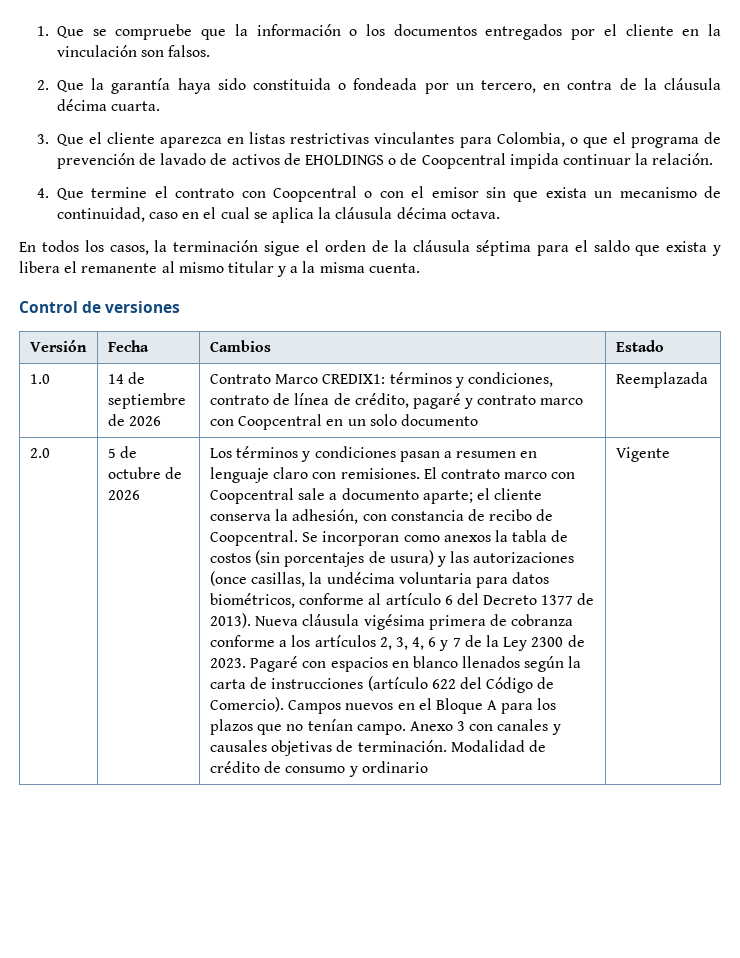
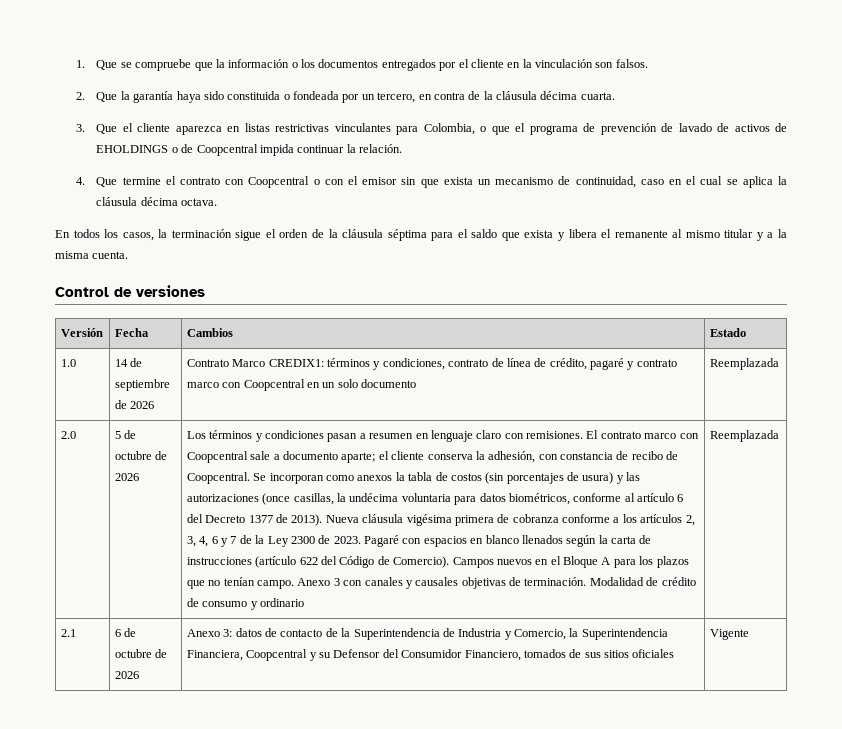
(428, 767) none -> [709,430,779,442] [60,629,76,637] [114,628,137,637] [114,649,168,658] [114,671,139,679] [186,628,668,640] [186,649,675,661] | Reemplazada // 2.1 | 6 de octubre de 2026 | Anexo 3: datos de contacto de la Superintendencia de Industria y Comercio, la Superintendencia Financiera, Coopcentral y su Defensor del Consumidor Financiero, tomados de sus sitios oficiales

